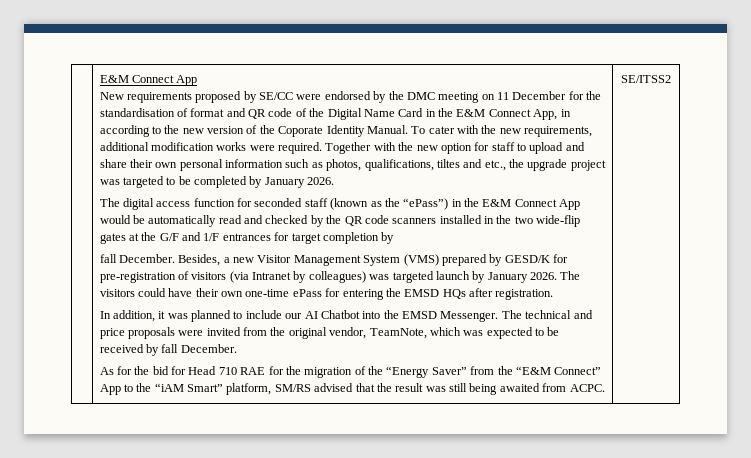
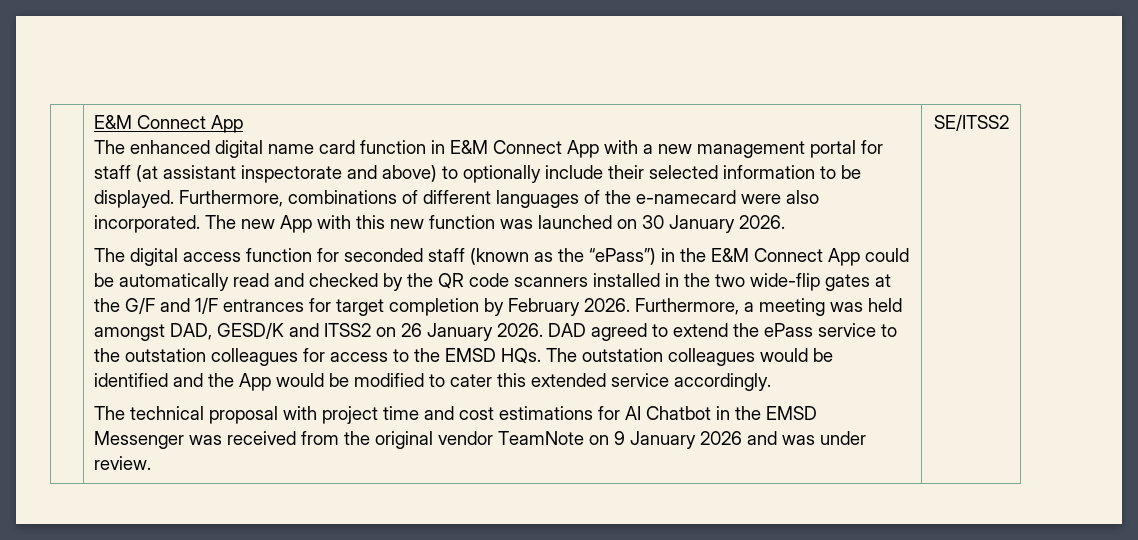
[99,91,602,103] [99,108,571,120] [99,125,593,137] [99,142,585,154] [99,159,606,171] [99,176,263,188] New requirements proposed by SE/CC were endorsed by the DMC meeting on 11 December for the standardisation of format and QR code of the Digital Name Card in the E&M Connect App, in according to the new version of the Coporate Identity Manual. To cater with the new requirements, additional modification works were required. Together with the new option for staff to upload and share their own personal information such as photos, qualifications, tiltes and etc., the upgrade project was targeted to be completed by -> [94,140,884,158] [94,165,862,183] [94,190,820,208] [94,215,665,233] The enhanced digital name card function in E&M Connect App with a new management portal for staff (at assistant inspectorate and above) to optionally include their selected information to be displayed. Furthermore, combinations of different languages of the e-namecard were also incorporated. The new App with this new function was launched on 30
[99,215,131,224] would -> [865,248,910,262] could
[99,254,569,266] [99,271,581,283] [99,288,554,300] [99,310,303,322] // fall December. Besides, a new Visitor Management System (VMS) prepared by GESD/K for pre-registration of visitors (via Intranet by colleagues) was targeted launch by January 2026. The visitors could have their own one-time ePass for entering the EMSD HQs after registration. // In addition, it was planned to include our -> [508,298,903,316] [94,322,898,341] [94,348,834,366] [94,373,772,391] [94,406,621,424] February 2026. Furthermore, a meeting was held amongst DAD, GESD/K and ITSS2 on 26 January 2026. DAD agreed to extend the ePass service to the outstation colleagues for access to the EMSD HQs. The outstation colleagues would be identified and the App would be modified to cater this extended service accordingly. // The technical proposal with project time and cost estimations for
[362,310,593,322] [99,327,560,339] [99,344,237,356] [99,366,602,378] [99,383,605,395] into the EMSD Messenger. The technical and price proposals were invited from the original vendor, TeamNote, which was expected to be received by fall December. // As for the bid for Head 710 RAE for the migration of the “Energy Saver” from the “E&M Connect” App to the “iAM Smart” platform, SM/RS advised that the result was still being awaited from ACPC. -> [716,406,818,420] [94,431,867,449] [94,456,152,470] in the EMSD Messenger was received from the original vendor TeamNote on 9 January 2026 and was under review.

